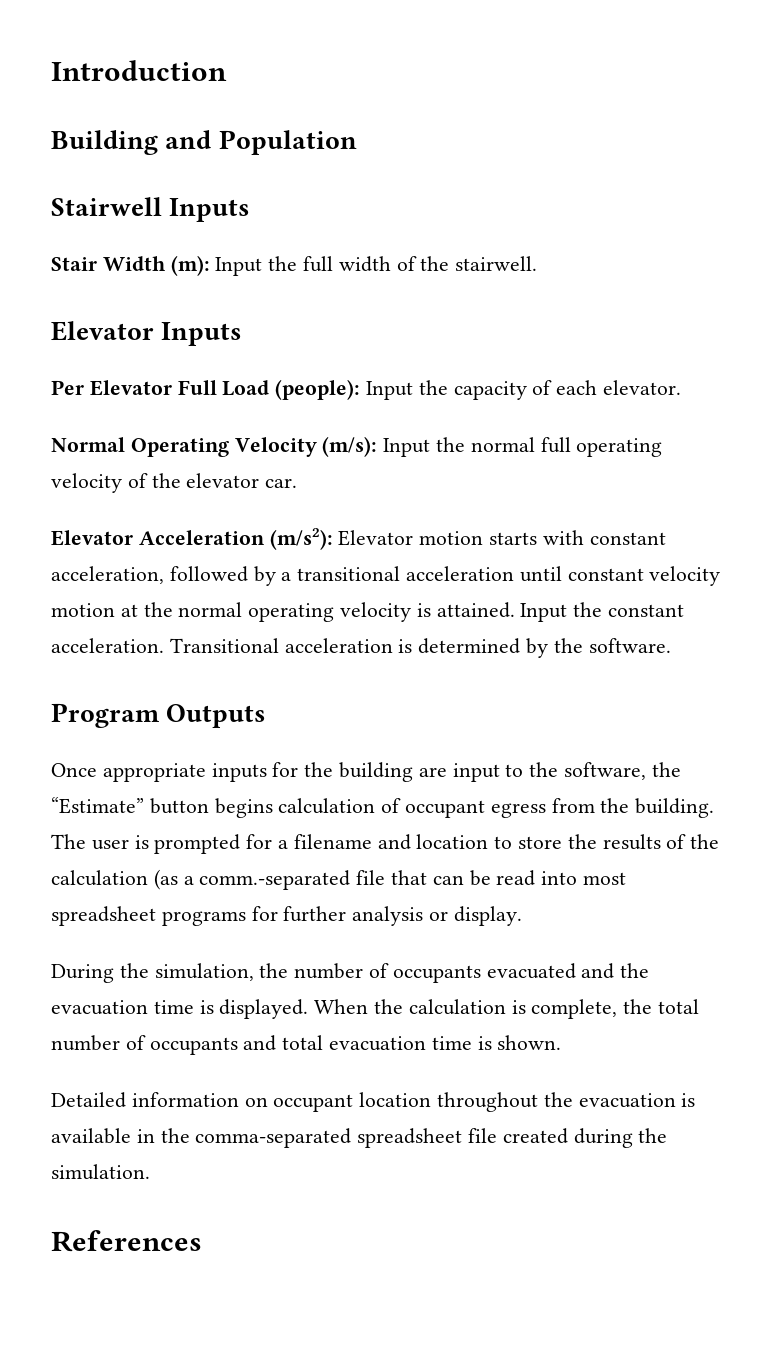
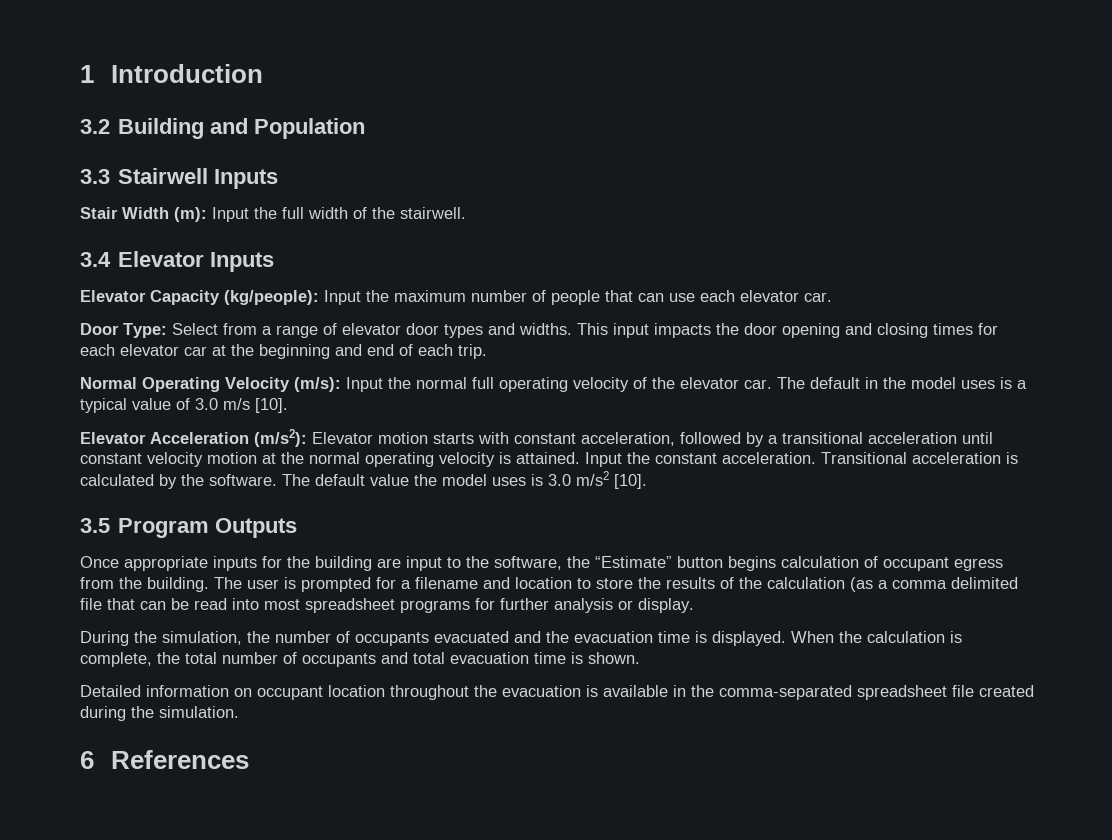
(51, 70) none -> [80,65,94,83] 1
(227, 70) none -> [80,119,110,134] 3.2
(357, 142) none -> [80,169,110,184] 3.3
(538, 263) none -> [80,252,111,267] 3.4
[51,379,527,400] Per Elevator Full Load (people): Input the capacity -> [80,290,832,305] [80,323,998,338] [80,344,394,359] Elevator Capacity (kg/people): Input the maximum number of people that can use each elevator car. // Door Type: Select from a range of elevator door types and widths. This input impacts the door opening and closing times for each elevator car at the beginning and end
[603,380,682,395] elevator. -> [458,344,487,359] trip.
(298, 483) none -> [777,377,1027,389] [80,398,288,413] The default in the model uses is a typical value of 3.0 m/s [10].
[418,638,521,654] determined -> [80,474,154,486] calculated
(671, 645) // -> [282,471,647,489] [80,518,110,533] The default value the model uses is 3.0 m/s2 [10]. // 3.5
[199,870,351,890] comm.-separated -> [892,577,1018,589] comma delimited
(150, 1172) none -> [80,751,94,769] 6

